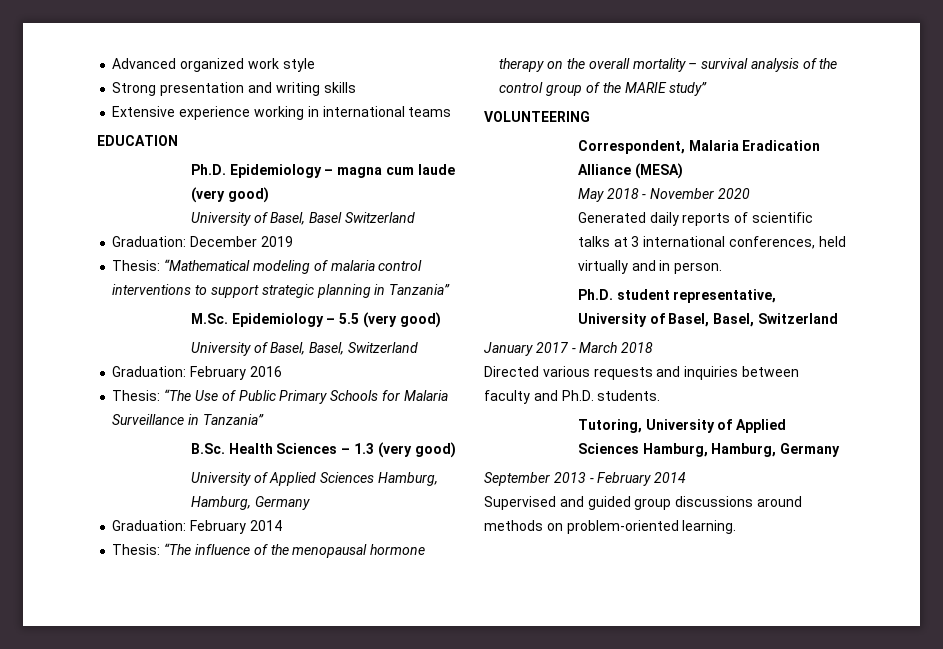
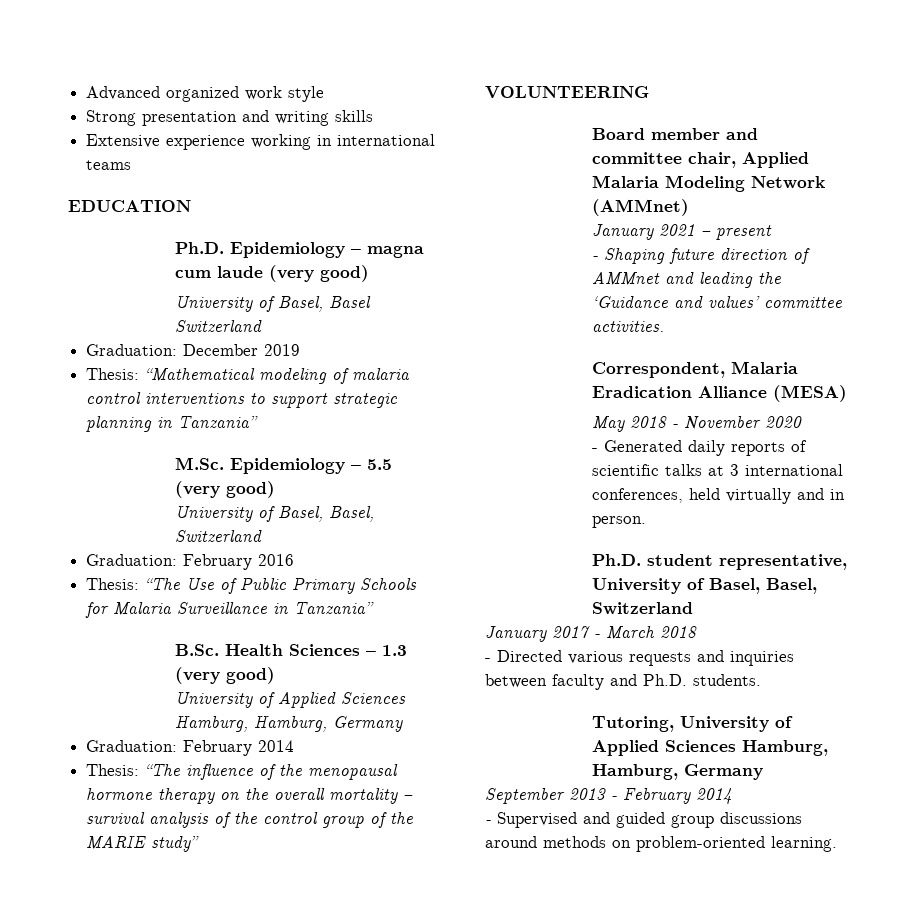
(590, 116) none -> [591,128,758,140] [591,152,809,168] [591,175,825,192] [591,199,689,216] [591,224,772,240] [591,248,810,264] [591,272,781,288] [591,296,842,308] [591,321,664,332] // Board member and committee chair, Applied Malaria Modeling Network (AMMnet) // January 2021 – present // - Shaping future direction of AMMnet and leading the ‘Guidance and values’ committee activities.
(750, 193) none -> [591,448,598,452] -
(654, 347) none -> [485,658,491,662] -
(687, 477) none -> [485,820,491,824] -

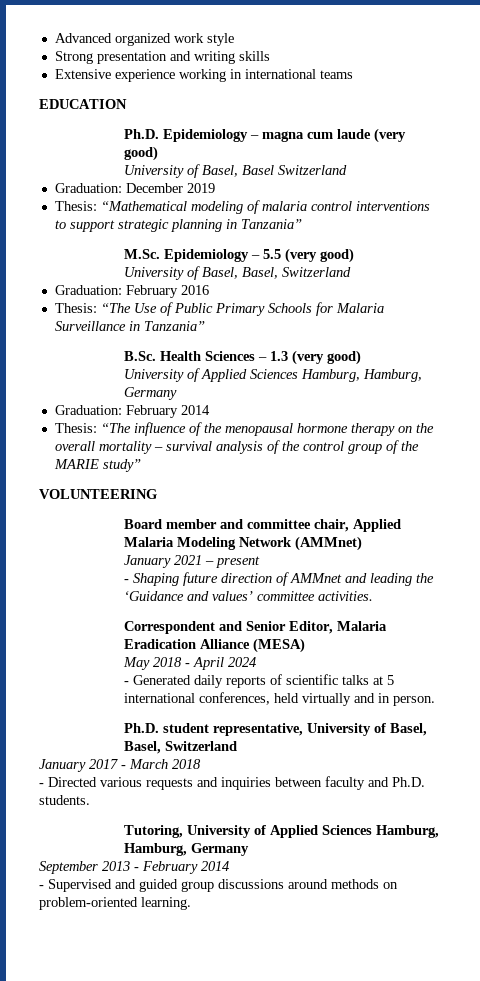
[591,362,725,378] Correspondent, -> [124,621,334,634] Correspondent and Senior Editor,
[683,416,802,430] November 2020 -> [193,657,257,670] April 2024
[729,464,739,476] 3 -> [387,675,395,685] 5

